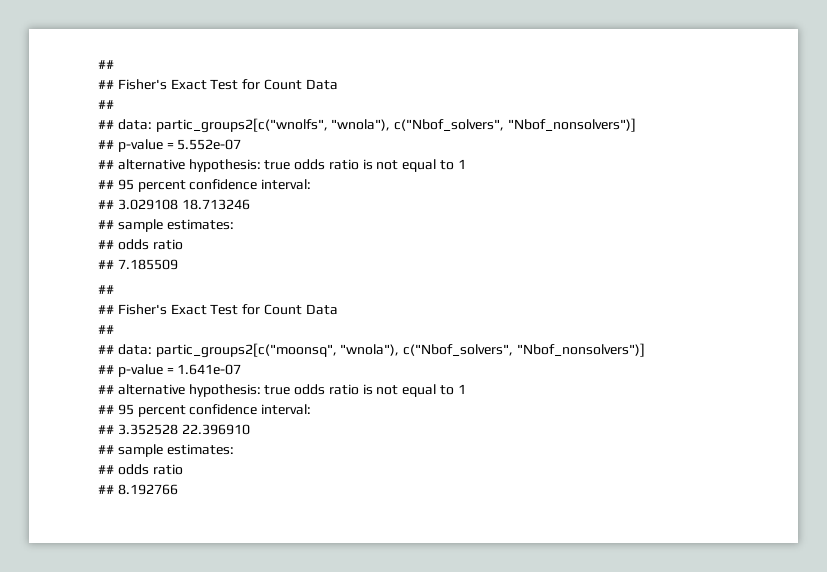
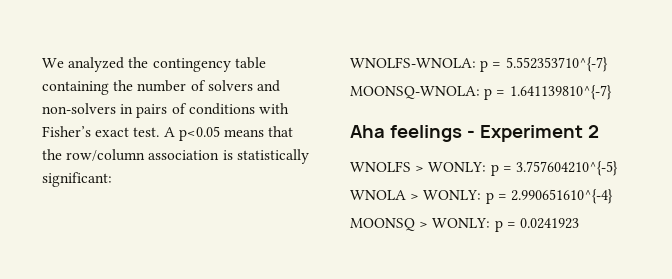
[98,60,114,69] [98,79,338,90] [98,100,114,109] [98,118,636,133] [98,139,242,152] [98,159,466,172] [98,179,312,192] [98,199,250,210] [98,219,234,232] [98,239,183,250] [98,259,178,270] [98,285,114,294] [98,304,338,315] [98,325,114,334] [98,343,645,358] [98,364,242,377] [98,384,466,397] [98,404,312,417] [98,424,250,435] [98,444,234,457] [98,464,183,475] [98,484,178,495] ## // ## Fisher's Exact Test for Count Data // ## // ## data: partic_groups2[c("wnolfs", "wnola"), c("Nbof_solvers", "Nbof_nonsolvers")] // ## p-value = 5.552e-07 // ## alternative hypothesis: true odds ratio is not equal to 1 // ## 95 percent confidence interval: // ## 3.029108 18.713246 // ## sample estimates: // ## odds ratio // ## 7.185509 // ## // ## Fisher's Exact Test for Count Data // ## // ## data: partic_groups2[c("moonsq", "wnola"), c("Nbof_solvers", "Nbof_nonsolvers")] // ## p-value = 1.641e-07 // ## alternative hypothesis: true odds ratio is not equal to 1 // ## 95 percent confidence interval: // ## 3.352528 22.396910 // ## sample estimates: // ## odds ratio // ## 8.192766 -> [42,57,266,72] [42,80,280,95] [42,103,289,118] [42,126,294,141] [42,149,309,164] [42,172,112,187] [350,57,608,72] [350,85,612,100] [350,125,599,142] [350,161,618,176] [350,189,613,204] [350,218,579,232] We analyzed the contingency table containing the number of solvers and non-solvers in pairs of conditions with Fisher’s exact test. A p<0.05 means that the row/column association is statistically significant: // WNOLFS-WNOLA: p = 5.552353710^{-7} // MOONSQ-WNOLA: p = 1.641139810^{-7} // Aha feelings - Experiment 2 // WNOLFS > WONLY: p = 3.757604210^{-5} // WNOLA > WONLY: p = 2.990651610^{-4} // MOONSQ > WONLY: p = 0.0241923

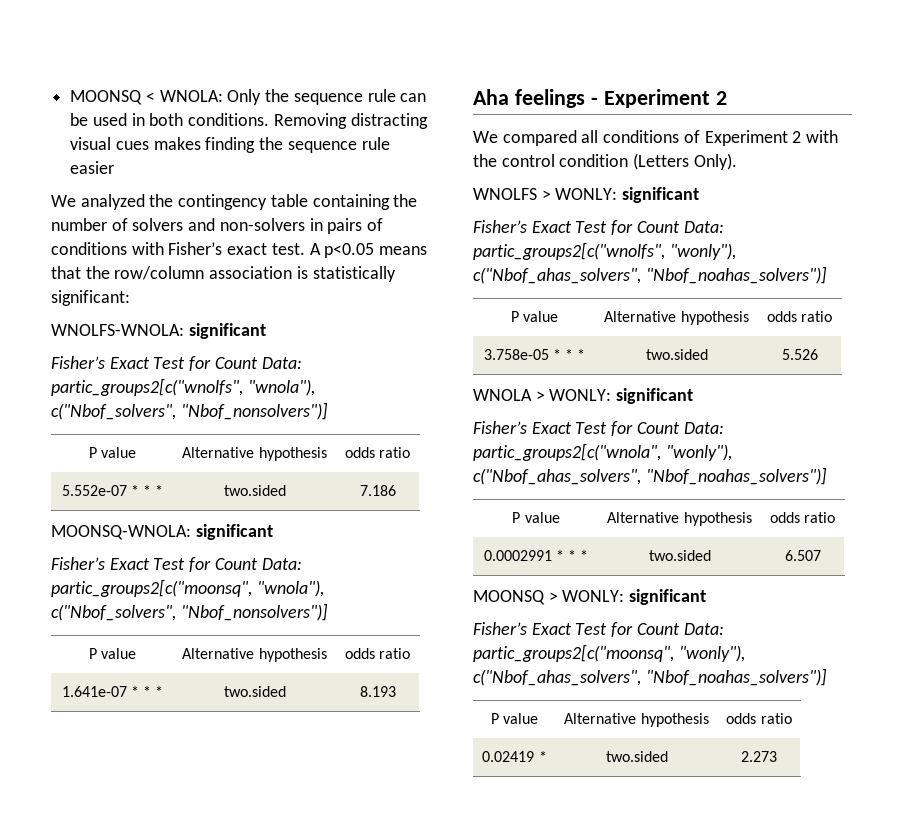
(42, 63) none -> [70,89,427,105] [70,113,428,129] [70,137,390,153] [70,161,115,174] MOONSQ < WNOLA: Only the sequence rule can be used in both conditions. Removing distracting visual cues makes finding the sequence rule easier //
[480,57,608,72] [350,85,612,100] p = 5.552353710^{-7} // MOONSQ-WNOLA: p = 1.641139810^{-7} -> [188,323,266,339] [51,356,302,371] [51,378,315,396] [51,402,328,420] [88,447,137,458] [182,447,327,461] [344,447,411,458] [61,485,164,496] [223,485,286,496] [359,485,396,496] [51,524,273,540] [51,557,302,572] [51,579,324,597] [51,603,328,621] [88,648,137,659] [182,648,327,662] [344,648,411,659] [61,686,164,697] [223,686,286,697] [359,686,396,697] significant // Fisher’s Exact Test for Count Data: partic_groups2[c("wnolfs", "wnola"), c("Nbof_solvers", "Nbof_nonsolvers")] // P value | Alternative hypothesis | odds ratio // 5.552e-07 * * * | two.sided | 7.186 // MOONSQ-WNOLA: significant // Fisher’s Exact Test for Count Data: partic_groups2[c("moonsq", "wnola"), c("Nbof_solvers", "Nbof_nonsolvers")] // P value | Alternative hypothesis | odds ratio // 1.641e-07 * * * | two.sided | 8.193
[350,161,618,176] [350,189,613,204] [350,218,579,232] WNOLFS > WONLY: p = 3.757604210^{-5} // WNOLA > WONLY: p = 2.990651610^{-4} // MOONSQ > WONLY: p = 0.0241923 -> [473,130,839,146] [473,153,737,170] [473,187,700,203] [473,220,724,235] [473,242,736,260] [473,266,827,284] [510,311,559,322] [604,311,749,325] [766,311,833,322] [483,349,586,360] [645,349,708,360] [781,349,818,360] [473,388,694,404] [473,421,724,436] [473,443,732,461] [473,467,827,485] [512,512,560,523] [607,512,752,526] [769,512,836,523] [483,550,589,561] [648,550,711,561] [784,550,821,561] [473,589,707,605] [473,622,724,637] [473,644,745,662] [473,668,827,686] [490,713,539,724] [564,713,709,727] [726,713,792,724] [482,751,547,762] [605,751,668,762] [741,751,777,762] We compared all conditions of Experiment 2 with the control condition (Letters Only). // WNOLFS > WONLY: significant // Fisher’s Exact Test for Count Data: partic_groups2[c("wnolfs", "wonly"), c("Nbof_ahas_solvers", "Nbof_noahas_solvers")] // P value | Alternative hypothesis | odds ratio // 3.758e-05 * * * | two.sided | 5.526 // WNOLA > WONLY: significant // Fisher’s Exact Test for Count Data: partic_groups2[c("wnola", "wonly"), c("Nbof_ahas_solvers", "Nbof_noahas_solvers")] // P value | Alternative hypothesis | odds ratio // 0.0002991 * * * | two.sided | 6.507 // MOONSQ > WONLY: significant // Fisher’s Exact Test for Count Data: partic_groups2[c("moonsq", "wonly"), c("Nbof_ahas_solvers", "Nbof_noahas_solvers")] // P value | Alternative hypothesis | odds ratio // 0.02419 * | two.sided | 2.273

